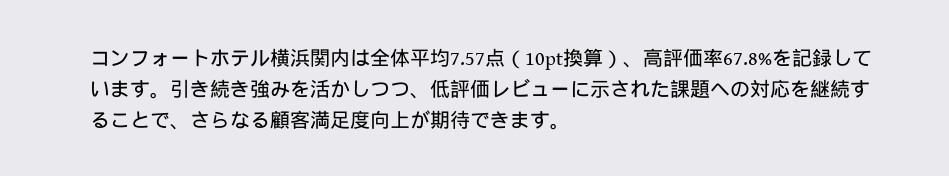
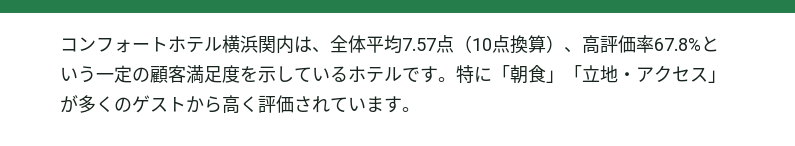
(371, 58) none -> [312,47,331,53] 、
[525,53,564,70] 10pt -> [472,35,511,53] 10点
[772,48,873,67] [90,78,871,99] [90,110,511,130] を記録しています。引き続き強みを活かしつつ、低評価レビューに示された課題への対応を継続することで、さらなる顧客満足度向上が期待でき -> [701,36,720,52] [60,65,727,84] [60,95,367,114] という一定の顧客満足度を示しているホテルです。特に「朝食」「立地・アクセス」が多くのゲストから高く評価されてい

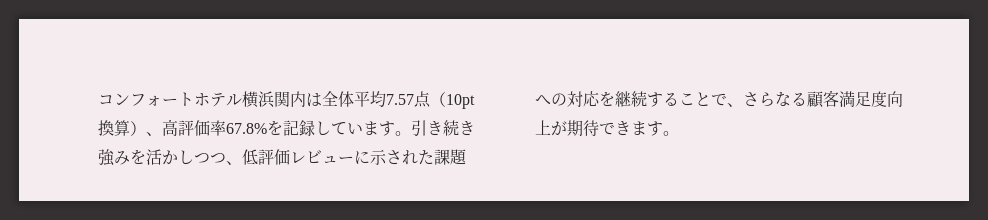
[312,47,331,53] 、 -> (323, 100) none
[472,35,511,53] 10点 -> [446,94,476,109] 10pt
[701,36,720,52] [60,65,727,84] [60,95,367,114] という一定の顧客満足度を示しているホテルです。特に「朝食」「立地・アクセス」が多くのゲストから高く評価されてい -> [267,120,476,137] [98,149,468,166] [535,90,904,108] [535,120,632,136] を記録しています。引き続き強みを活かしつつ、低評価レビューに示された課題への対応を継続することで、さらなる顧客満足度向上が期待でき

